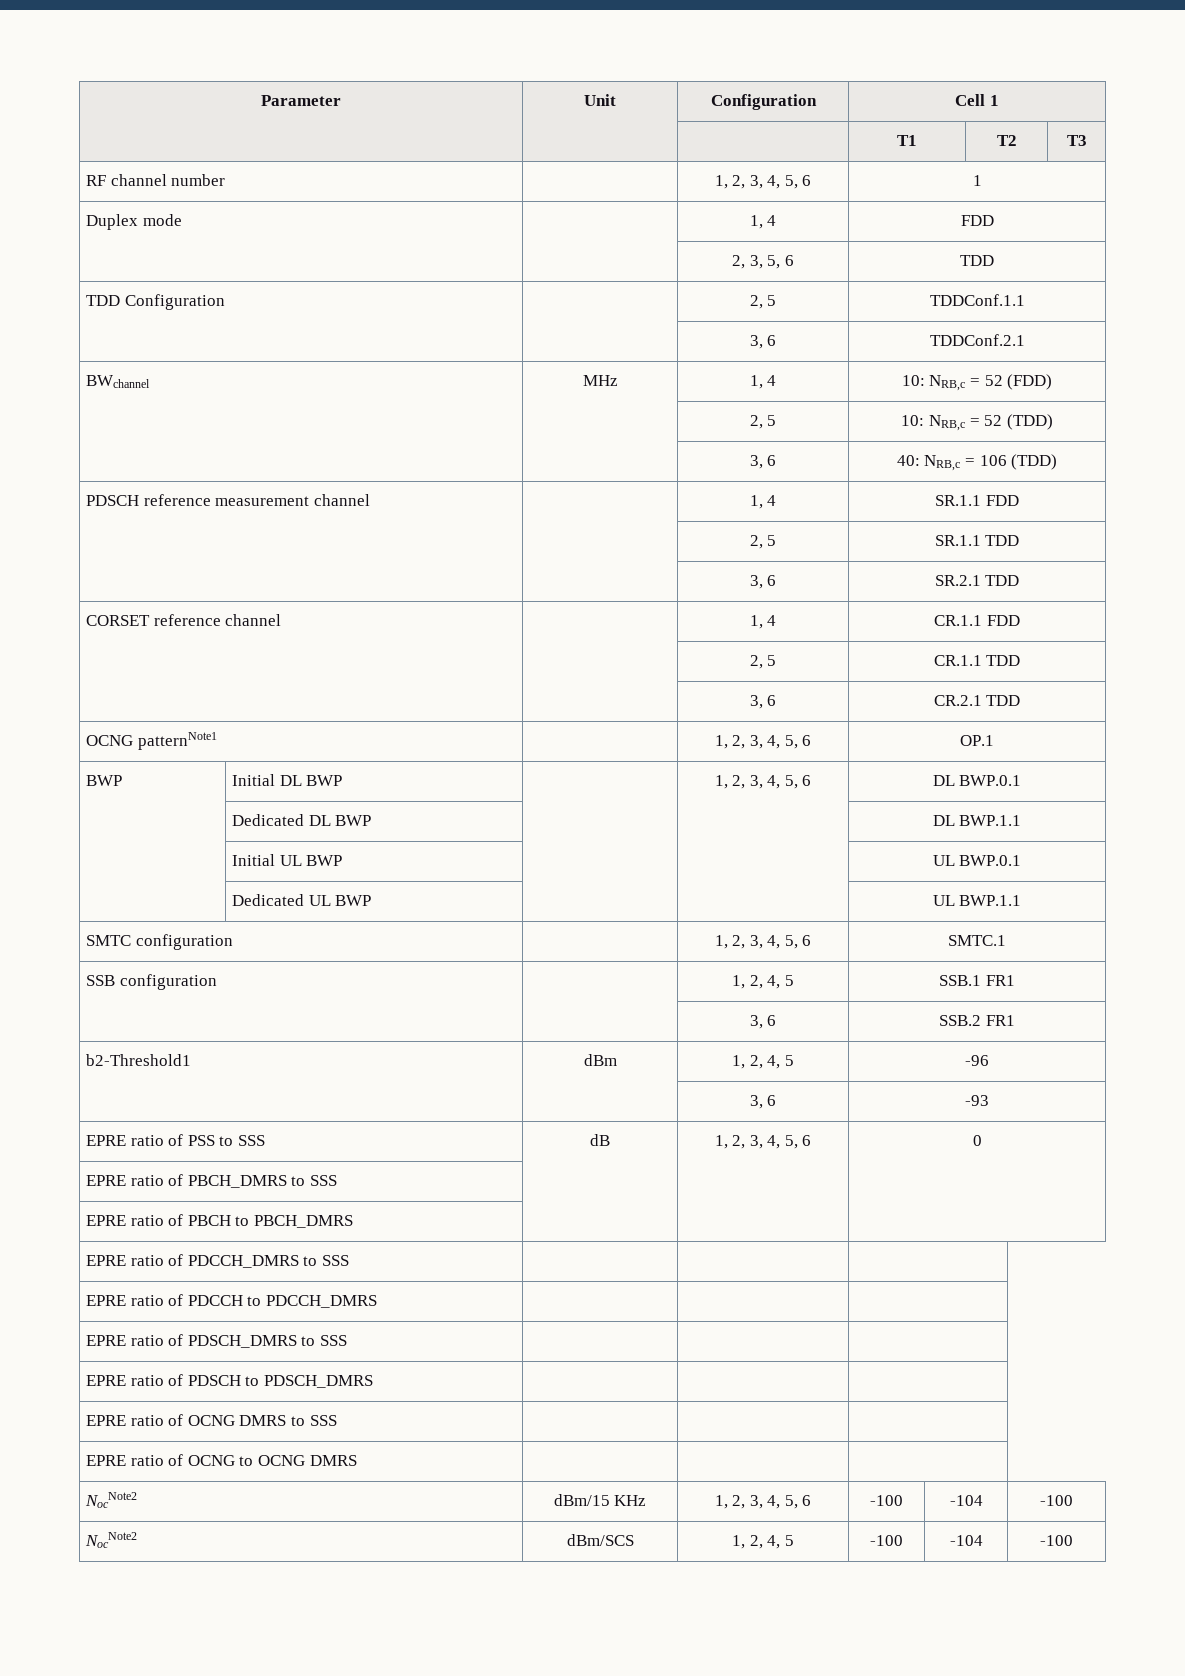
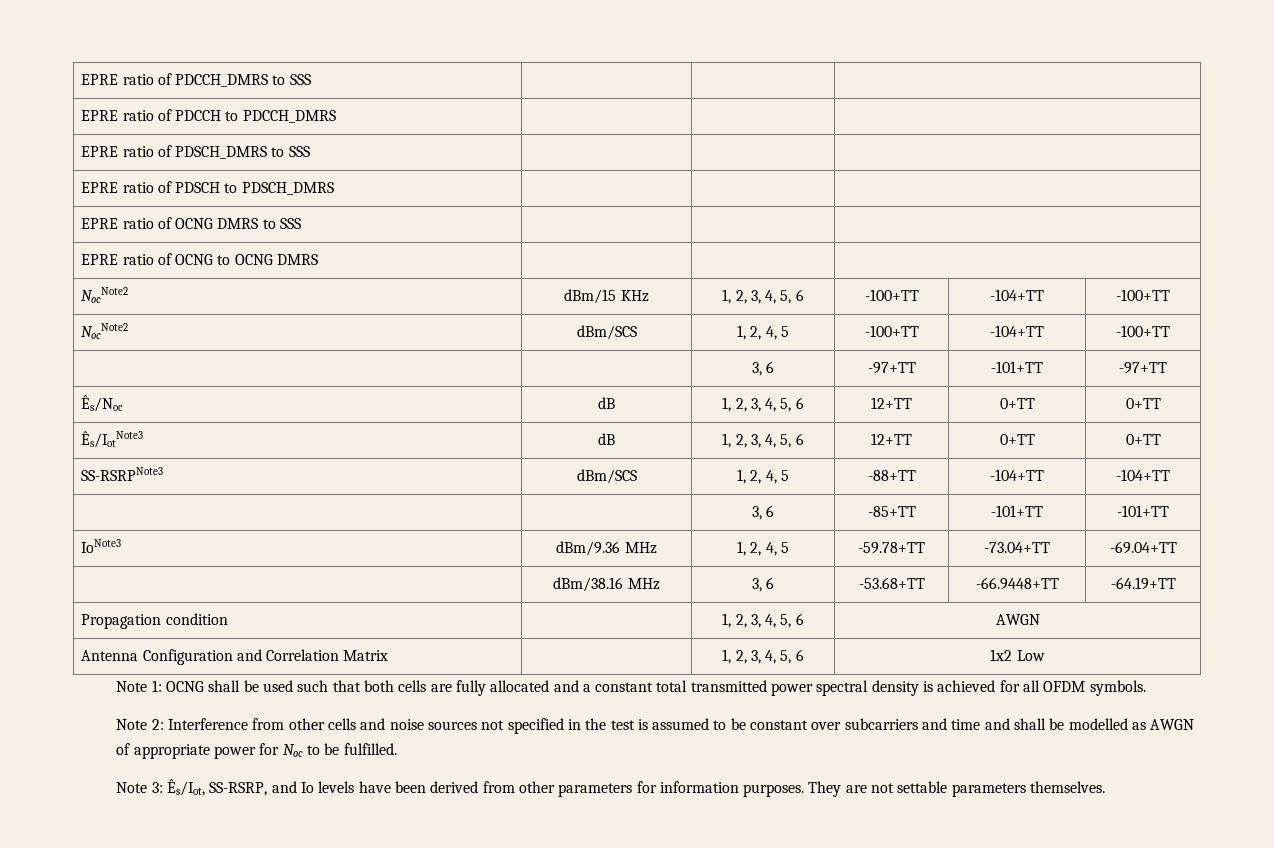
[261,95,341,106] [584,94,616,106] [710,94,817,110] [955,94,999,106] [897,135,917,146] [996,135,1017,146] [1066,135,1087,146] [86,174,226,186] [714,175,812,189] [972,175,982,186] [86,214,182,230] [749,215,777,229] [960,215,994,226] [732,255,794,269] [960,255,994,266] [86,294,225,310] [749,295,777,309] [929,294,1025,306] [749,335,777,349] [929,334,1025,346] [86,375,151,388] [582,375,618,386] [749,375,777,389] [901,374,1053,391] [749,415,777,429] [901,414,1053,431] [749,455,777,469] [896,454,1058,471] [86,494,370,506] [749,495,777,509] [935,495,1019,506] [749,535,777,549] [934,535,1020,546] [749,575,777,589] [934,575,1020,586] [86,614,282,626] [749,615,777,629] [934,615,1020,626] [749,655,777,669] [933,655,1021,666] [749,695,777,709] [933,695,1021,706] [86,732,217,750] [714,735,812,749] [960,735,994,746] [86,775,123,786] [232,774,343,786] [714,775,812,789] [932,775,1022,786] [232,814,372,826] [932,815,1022,826] [232,854,343,866] [932,855,1022,866] [232,894,372,906] [932,895,1022,906] [86,934,233,950] [714,935,812,949] [948,935,1006,946] [86,974,217,990] [732,975,794,989] [939,975,1015,986] [749,1015,777,1029] [939,1015,1015,1026] [86,1054,192,1066] [583,1054,617,1066] [732,1055,794,1069] [965,1055,989,1066] [749,1095,777,1109] [965,1095,989,1106] [86,1134,266,1146] [590,1134,610,1146] [714,1135,812,1149] [972,1135,982,1146] [86,1174,338,1188] [86,1214,354,1228] Parameter | Unit | Configuration | Cell 1 // | | | T1 | T2 | T3 // RF channel number | | 1, 2, 3, 4, 5, 6 | 1 // Duplex mode | | 1, 4 | FDD // | | 2, 3, 5, 6 | TDD // TDD Configuration | | 2, 5 | TDDConf.1.1 // | | 3, 6 | TDDConf.2.1 // BWchannel | MHz | 1, 4 | 10: NRB,c = 52 (FDD) // | | 2, 5 | 10: NRB,c = 52 (TDD) // | | 3, 6 | 40: NRB,c = 106 (TDD) // PDSCH reference measurement channel | | 1, 4 | SR.1.1 FDD // | | 2, 5 | SR.1.1 TDD // | | 3, 6 | SR.2.1 TDD // CORSET reference channel | | 1, 4 | CR.1.1 FDD // | | 2, 5 | CR.1.1 TDD // | | 3, 6 | CR.2.1 TDD // OCNG patternNote1 | | 1, 2, 3, 4, 5, 6 | OP.1 // BWP | Initial DL BWP | | 1, 2, 3, 4, 5, 6 | DL BWP.0.1 // | Dedicated DL BWP | | | DL BWP.1.1 // | Initial UL BWP | | | UL BWP.0.1 // | Dedicated UL BWP | | | UL BWP.1.1 // SMTC configuration | | 1, 2, 3, 4, 5, 6 | SMTC.1 // SSB configuration | | 1, 2, 4, 5 | SSB.1 FR1 // | | 3, 6 | SSB.2 FR1 // b2-Threshold1 | dBm | 1, 2, 4, 5 | -96 // | | 3, 6 | -93 // EPRE ratio of PSS to SSS | dB | 1, 2, 3, 4, 5, 6 | 0 // EPRE ratio of PBCH_DMRS to SSS | | | // EPRE ratio of PBCH to PBCH_DMRS | | | // -> (81, 79) none
[870,1495,903,1506] [949,1495,983,1506] [1040,1495,1073,1506] -100 | -104 | -100 -> [864,289,919,301] [990,289,1044,301] [1116,289,1170,301] -100+TT | -104+TT | -100+TT
[870,1535,903,1546] [949,1535,983,1546] [1040,1535,1073,1546] -100 | -104 | -100 -> [864,325,919,337] [990,325,1044,337] [1116,325,1170,337] [751,361,775,376] [867,362,916,374] [991,361,1043,373] [1119,362,1167,374] [81,395,124,412] [598,397,615,409] [722,397,804,412] [871,397,912,409] [999,398,1035,409] [1125,398,1161,409] [81,431,144,448] [598,433,615,445] [722,433,804,448] [871,433,912,445] [999,434,1035,445] [1125,434,1161,445] [81,467,164,481] [576,469,637,484] [737,469,789,484] [867,470,916,481] [990,469,1044,481] [1116,469,1170,481] [751,505,775,520] [867,506,916,517] [991,505,1043,517] [1117,505,1169,517] [81,539,122,553] [556,541,657,556] [737,541,789,556] [858,542,925,554] [984,542,1050,553] [1109,541,1177,554] [553,577,660,592] [751,577,775,592] [858,577,925,589] [975,577,1059,590] [1110,577,1176,590] [81,613,228,629] [722,613,804,628] [995,614,1040,625] [81,649,389,665] [722,649,804,664] [990,649,1045,661] [116,680,1146,696] [116,718,1195,734] [116,743,397,759] [116,779,1106,797] -100+TT | -104+TT | -100+TT // | | 3, 6 | -97+TT | -101+TT | -97+TT // Ês/Noc | dB | 1, 2, 3, 4, 5, 6 | 12+TT | 0+TT | 0+TT // Ês/IotNote3 | dB | 1, 2, 3, 4, 5, 6 | 12+TT | 0+TT | 0+TT // SS-RSRPNote3 | dBm/SCS | 1, 2, 4, 5 | -88+TT | -104+TT | -104+TT // | | 3, 6 | -85+TT | -101+TT | -101+TT // IoNote3 | dBm/9.36 MHz | 1, 2, 4, 5 | -59.78+TT | -73.04+TT | -69.04+TT // | dBm/38.16 MHz | 3, 6 | -53.68+TT | -66.9448+TT | -64.19+TT // Propagation condition | | 1, 2, 3, 4, 5, 6 | AWGN // Antenna Configuration and Correlation Matrix | | 1, 2, 3, 4, 5, 6 | 1x2 Low // Note 1: OCNG shall be used such that both cells are fully allocated and a constant total transmitted power spectral density is achieved for all OFDM symbols. // Note 2: Interference from other cells and noise sources not specified in the test is assumed to be constant over subcarriers and time and shall be modelled as AWGN of appropriate power for Noc to be fulfilled. // Note 3: Ês/Iot, SS-RSRP, and Io levels have been derived from other parameters for information purposes. They are not settable parameters themselves.

